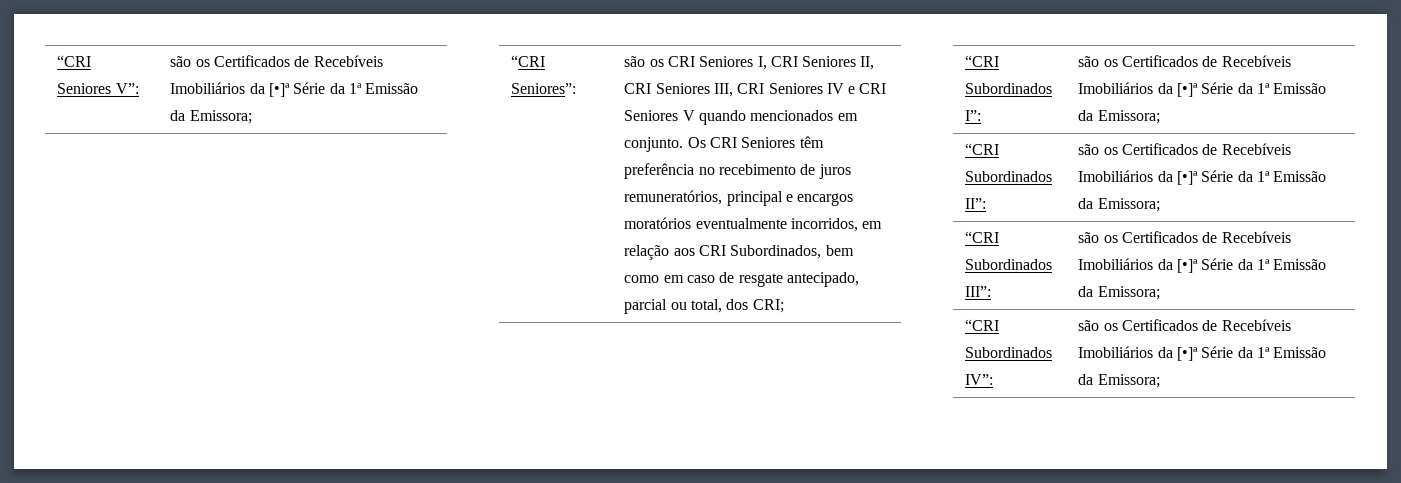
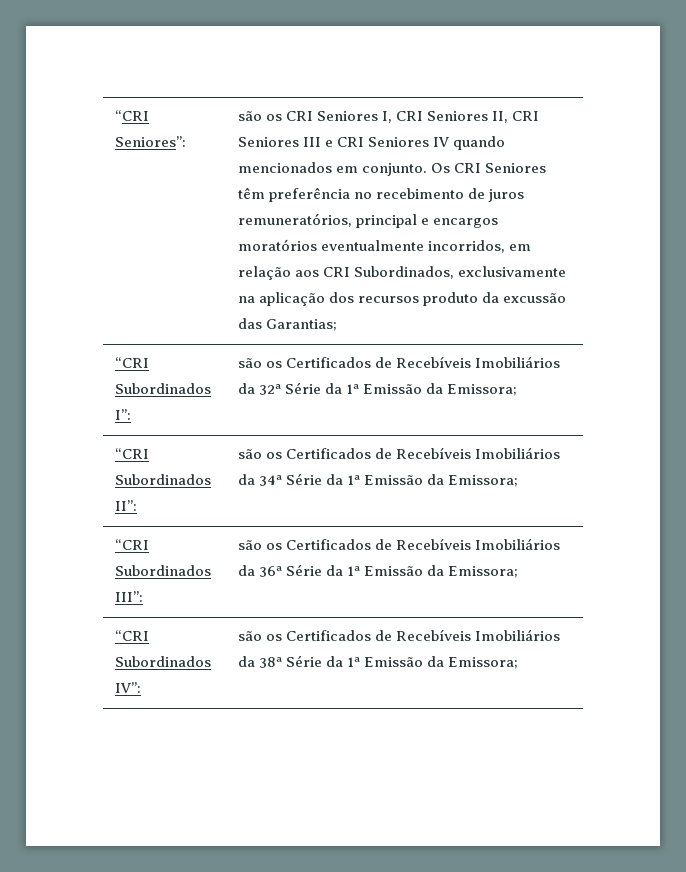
[57,55,92,67] [57,83,139,94] [170,55,383,67] [170,82,419,97] [170,110,252,124] [511,55,546,67] “CRI Seniores V”: | são os Certificados de Recebíveis Imobiliários da [•]ª Série da 1ª Emissão da Emissora; // “CRI -> [114,110,149,121] “CRI
[713,83,733,97] III, -> [302,137,334,147] III e
[848,83,887,94] [624,110,695,121] e CRI Seniores V -> (450, 142) none
[825,245,854,256] [624,272,859,287] [624,299,784,314] bem como em caso de resgate antecipado, parcial ou total, dos CRI; -> [458,266,567,277] [237,292,567,306] [237,318,337,331] exclusivamente na aplicação dos recursos produto da excussão das Garantias;
[1176,83,1198,97] [•]ª -> [258,384,281,395] 32ª
[1176,171,1198,185] [•]ª -> [258,475,282,486] 34ª
[1176,259,1198,273] [•]ª -> [258,566,282,577] 36ª
[1176,347,1198,361] [•]ª -> [258,657,282,668] 38ª

